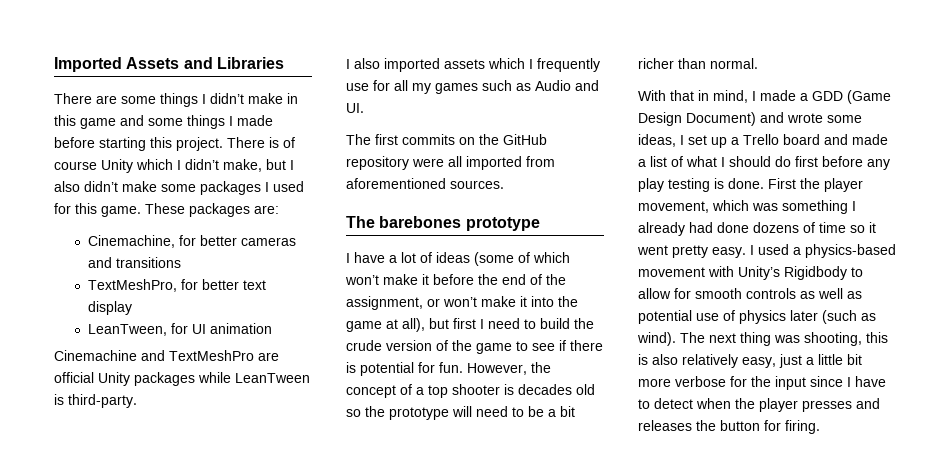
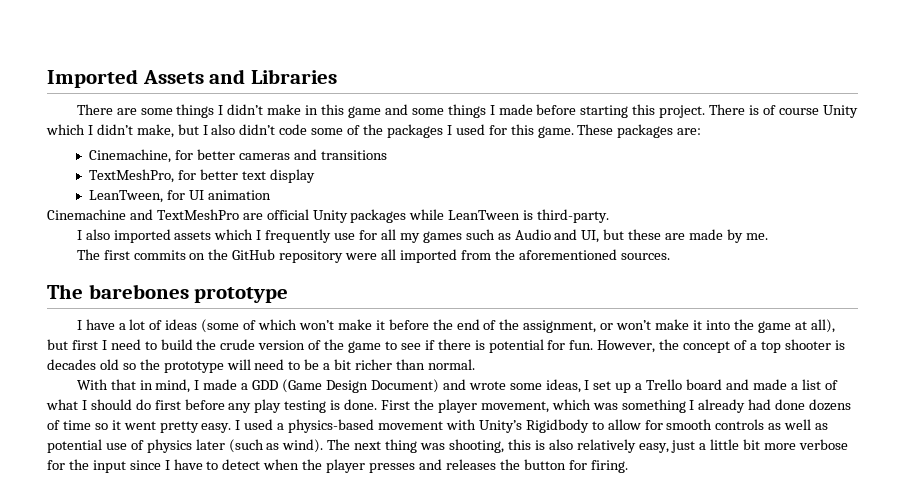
[122,181,196,192] make some -> [279,124,384,135] code some of the
[346,103,364,113] UI. -> [581,229,768,243] UI, but these are made by me.
(555, 161) none -> [494,249,515,260] the

